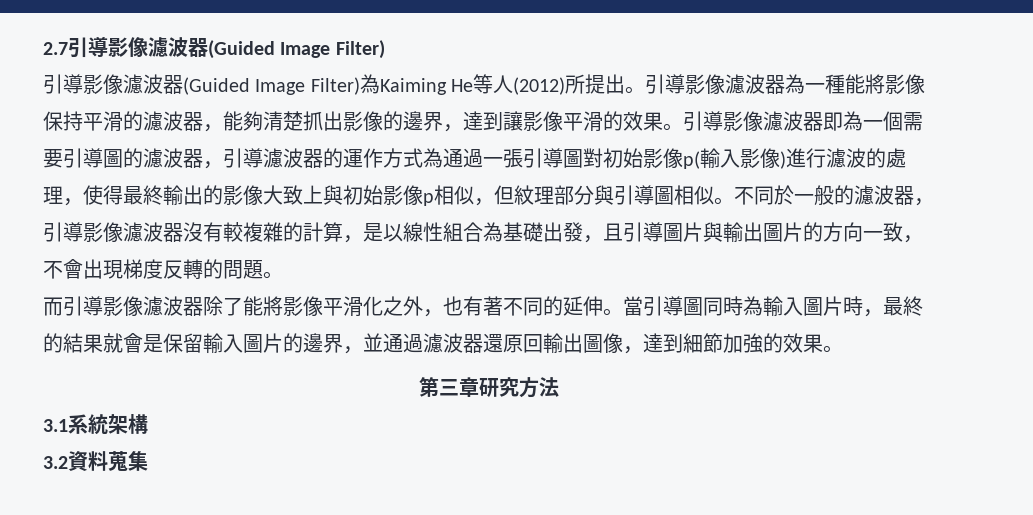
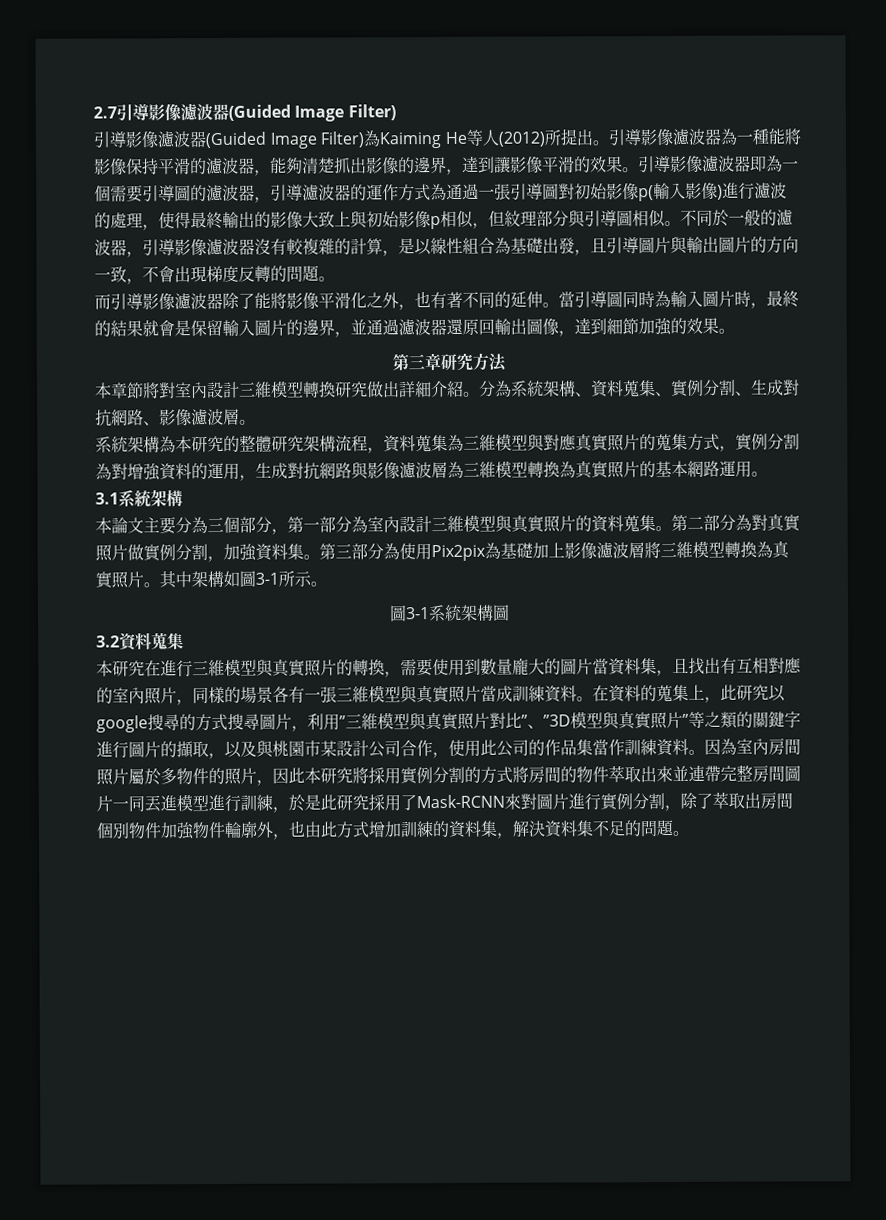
[43,414,148,435] [43,451,148,471] 3.1系統架構 // 3.2資料蒐集 -> [95,379,800,399] [95,408,256,427] [95,433,800,454] [95,460,768,481] [95,489,183,508] [95,513,801,535] [95,540,790,563] [95,570,327,589] [389,604,510,622] [96,632,184,651] [96,657,802,678] [96,684,786,706] [96,711,801,733] [96,738,801,760] [96,764,801,786] [96,791,793,813] [96,819,689,840] 本章節將對室內設計三維模型轉換研究做出詳細介紹。分為系統架構、資料蒐集、實例分割、生成對抗網路、影像濾波層。 // 系統架構為本研究的整體研究架構流程，資料蒐集為三維模型與對應真實照片的蒐集方式，實例分割為對增強資料的運用，生成對抗網路與影像濾波層為三維模型轉換為真實照片的基本網路運用。 // 3.1系統架構 // 本論文主要分為三個部分，第一部分為室內設計三維模型與真實照片的資料蒐集。第二部分為對真實照片做實例分割，加強資料集。第三部分為使用Pix2pix為基礎加上影像濾波層將三維模型轉換為真實照片。其中架構如圖3-1所示。 // 圖3-1系統架構圖 // 3.2資料蒐集 // 本研究在進行三維模型與真實照片的轉換，需要使用到數量龐大的圖片當資料集，且找出有互相對應的室內照片，同樣的場景各有一張三維模型與真實照片當成訓練資料。在資料的蒐集上，此研究以google搜尋的方式搜尋圖片，利用”三維模型與真實照片對比”、”3D模型與真實照片”等之類的關鍵字進行圖片的擷取，以及與桃園市某設計公司合作，使用此公司的作品集當作訓練資料。因為室內房間照片屬於多物件的照片，因此本研究將採用實例分割的方式將房間的物件萃取出來並連帶完整房間圖片一同丟進模型進行訓練，於是此研究採用了Mask-RCNN來對圖片進行實例分割，除了萃取出房間個別物件加強物件輪廓外，也由此方式增加訓練的資料集，解決資料集不足的問題。

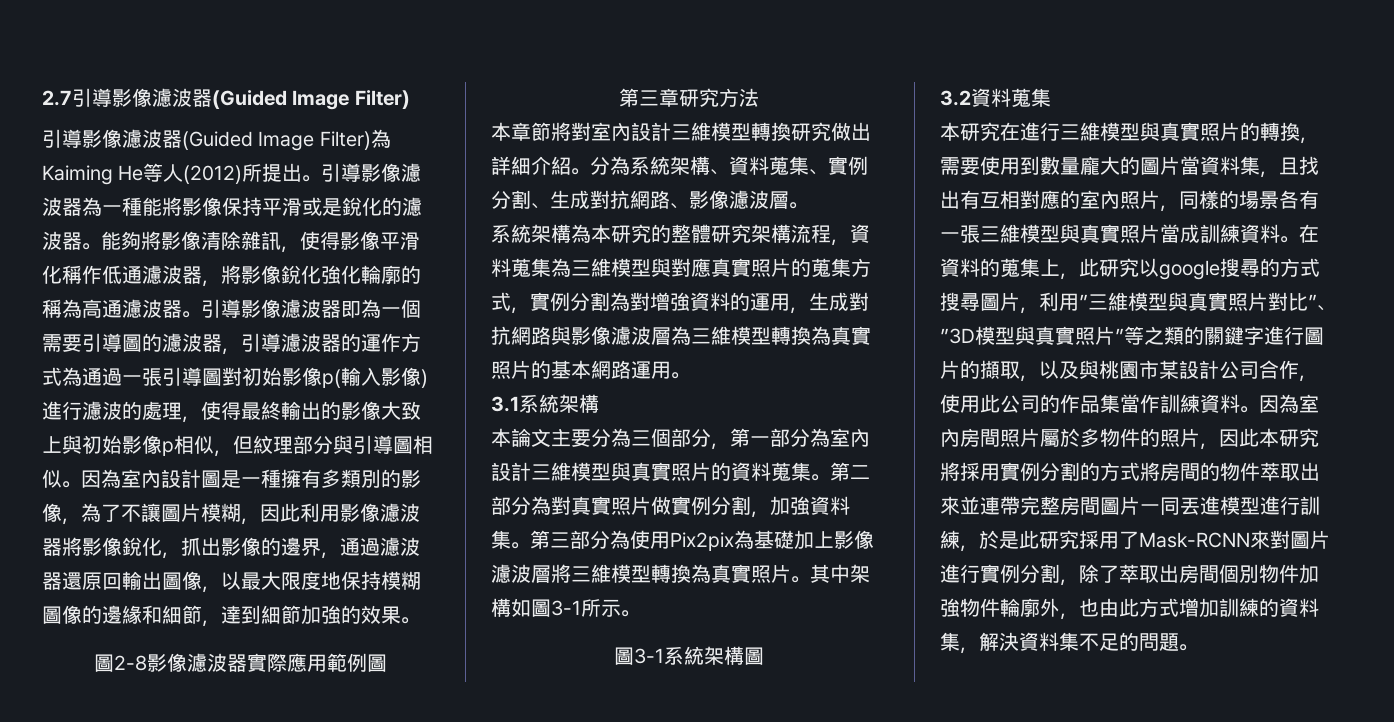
[190,155,623,176] 的濾波器，能夠清楚抓出影像的邊界，達到讓影像平滑的效果 -> [302,197,422,216] [42,231,420,253] [42,265,421,287] [42,299,182,318] 或是銳化的濾波器。能夠將影像清除雜訊，使得影像平滑化稱作低通濾波器，將影像銳化強化輪廓的稱為高通濾波器
[680,209,794,227] [94,236,799,258] [94,265,335,285] [94,290,799,311] [94,319,367,338] 不同於一般的濾波器，引導影像濾波器沒有較複雜的計算，是以線性組合為基礎出發，且引導圖片與輸出圖片的方向一致，不會出現梯度反轉的問題。 // 而引導影像濾波器除了能將影像平滑化之外，也有著不同的延伸。當引導圖同時為輸入圖片時，最終的結果就會是保留輸入圖片的邊界，並 -> [81,469,421,488] [42,503,420,525] [42,537,340,559] 因為室內設計圖是一種擁有多類別的影像，為了不讓圖片模糊，因此利用影像濾波器將影像銳化，抓出影像的邊界，
(575, 333) none -> [221,571,421,590] [42,605,221,627] 以最大限度地保持模糊圖像的邊緣和細節，
(735, 331) none -> [93,653,387,672] // 圖2-8影像濾波器實際應用範例圖

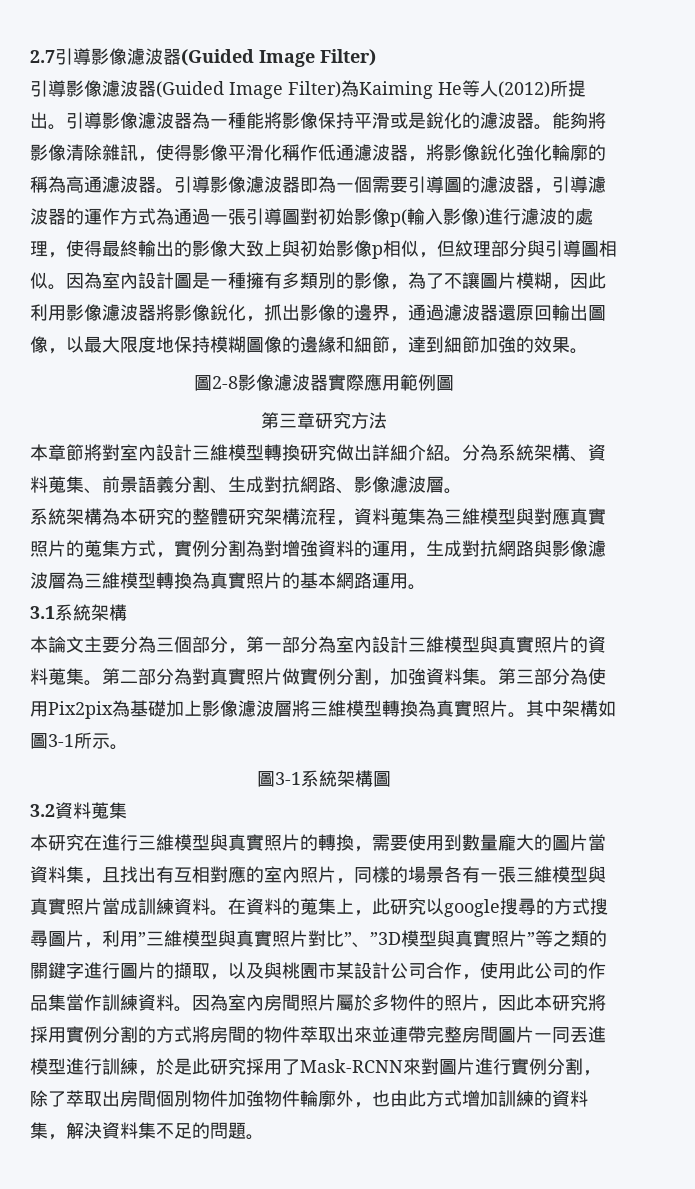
[828,156,868,175] 實例 -> [102,476,174,493] 前景語義

